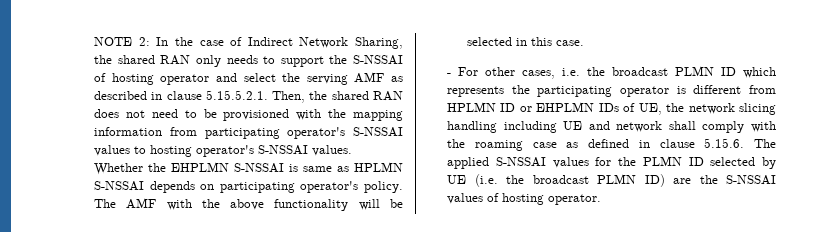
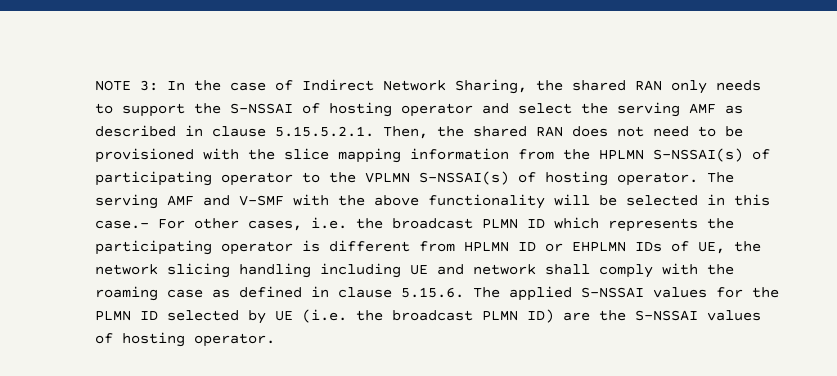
[138,37,150,46] 2: -> [139,80,158,91] 3:
(347, 113) none -> [283,148,329,160] slice
[204,127,403,139] [94,145,353,157] [94,162,403,175] [94,181,403,193] [94,198,157,209] participating operator's S-NSSAI values to hosting operator's S-NSSAI values. Whether the EHPLMN S-NSSAI is same as HPLMN S-NSSAI depends on participating operator's policy. The AMF -> [562,148,770,162] [94,171,734,186] [94,194,284,209] the HPLMN S-NSSAI(s) of participating operator to the VPLMN S-NSSAI(s) of hosting operator. The serving AMF and V-SMF
[556,40,585,46] [447,73,452,76] case. // - -> [94,220,149,229] case.-

